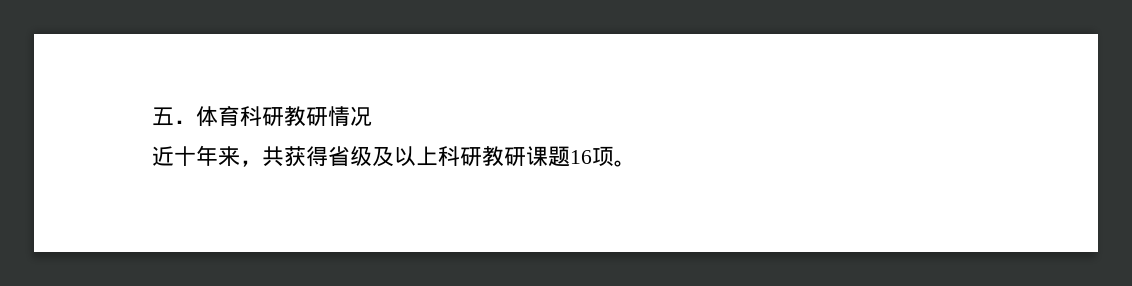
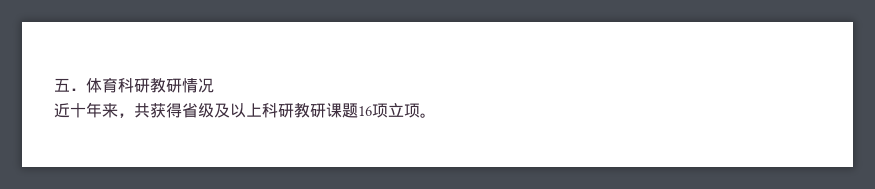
(614, 156) none -> [388,103,420,118] 立项

